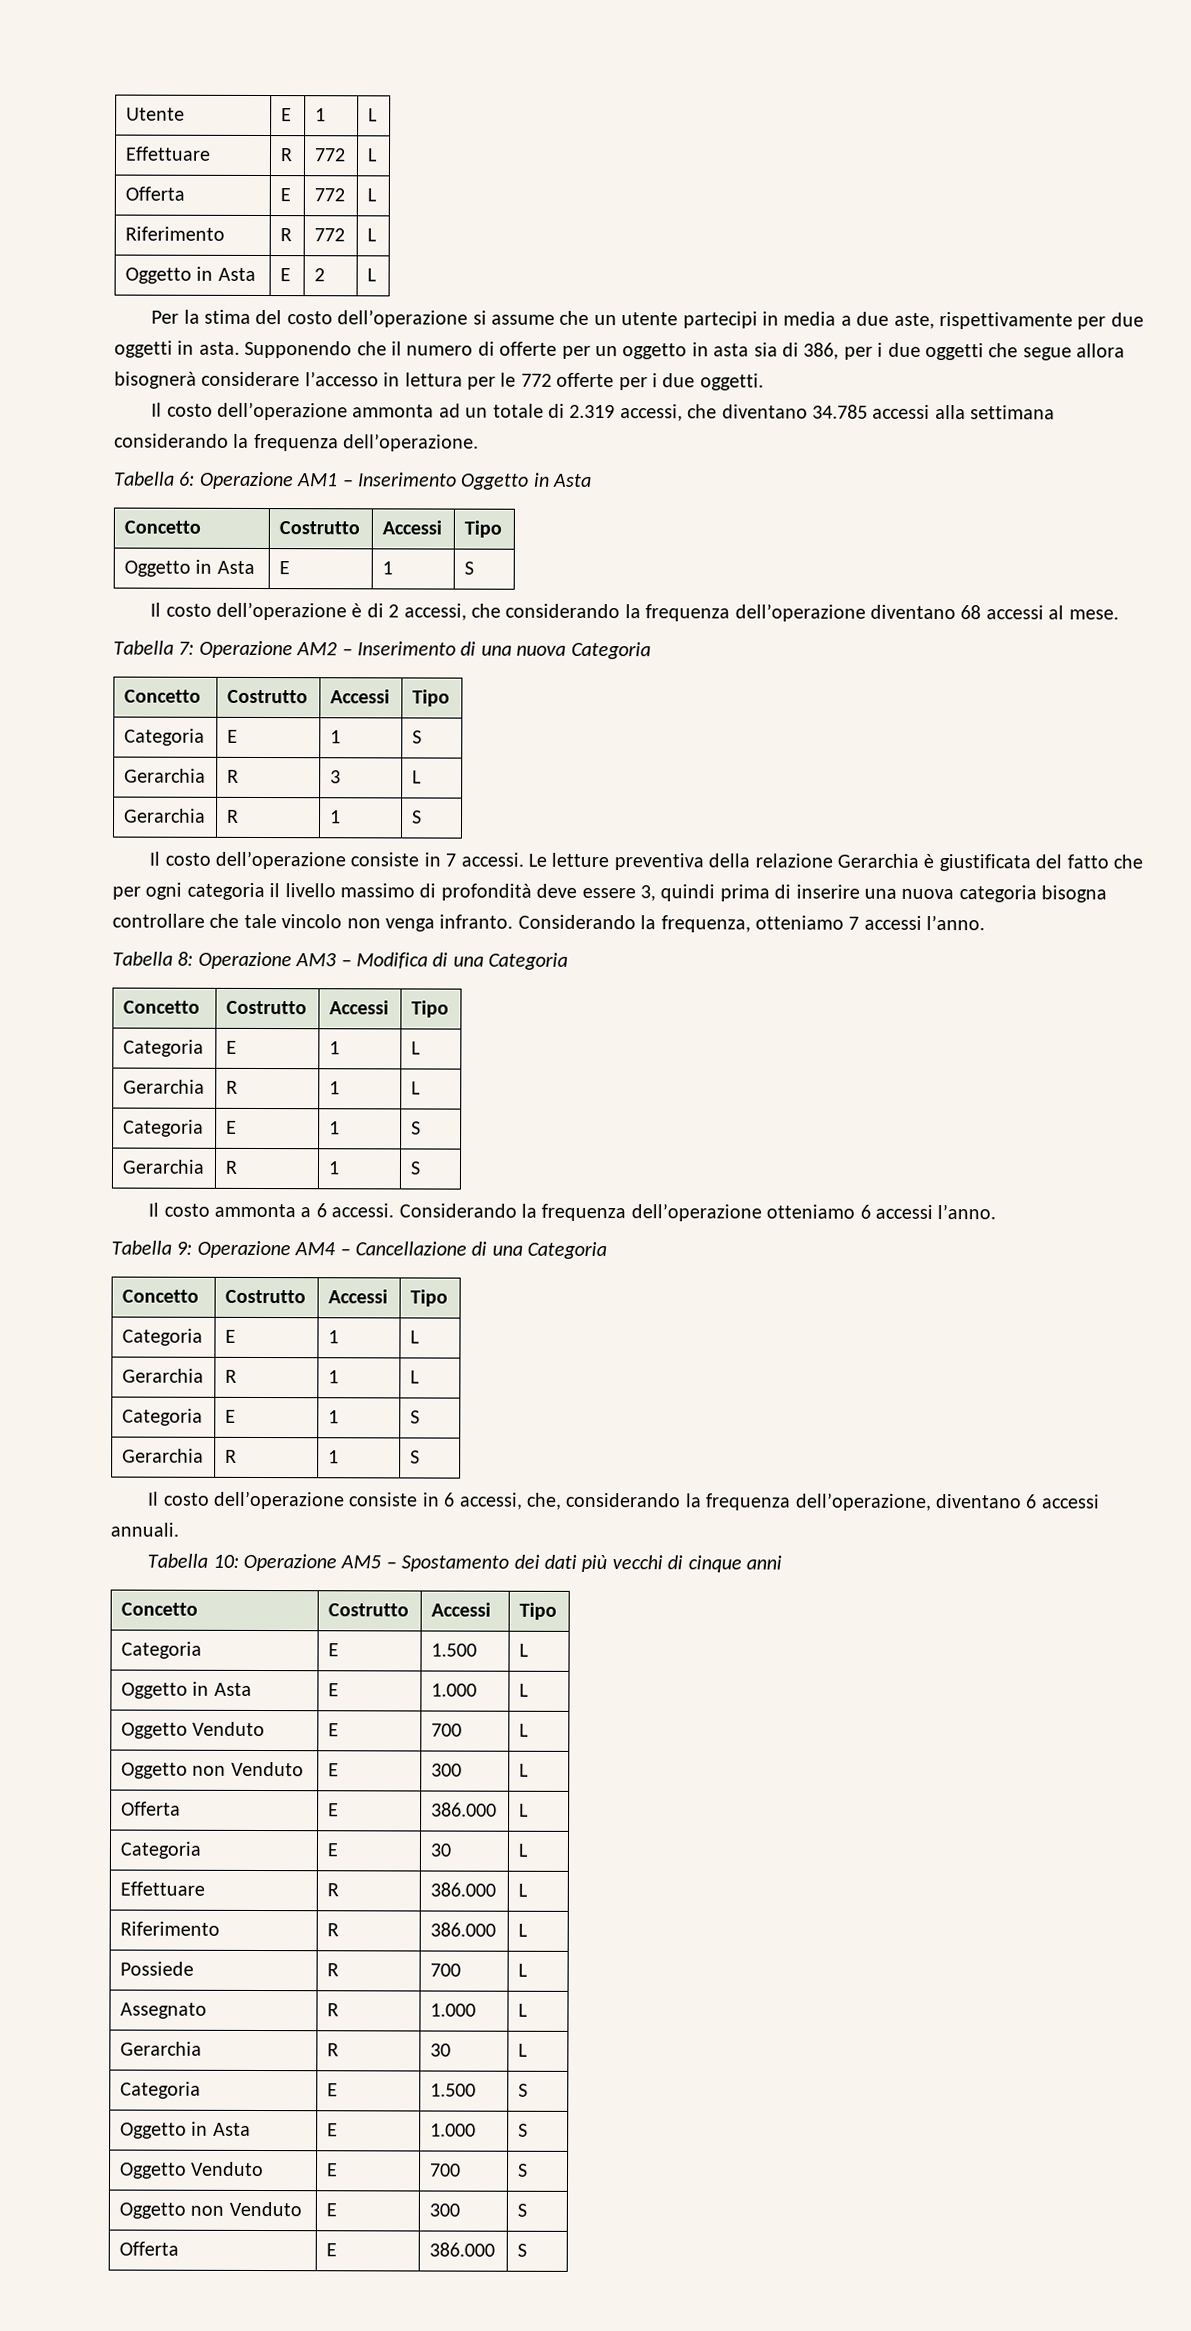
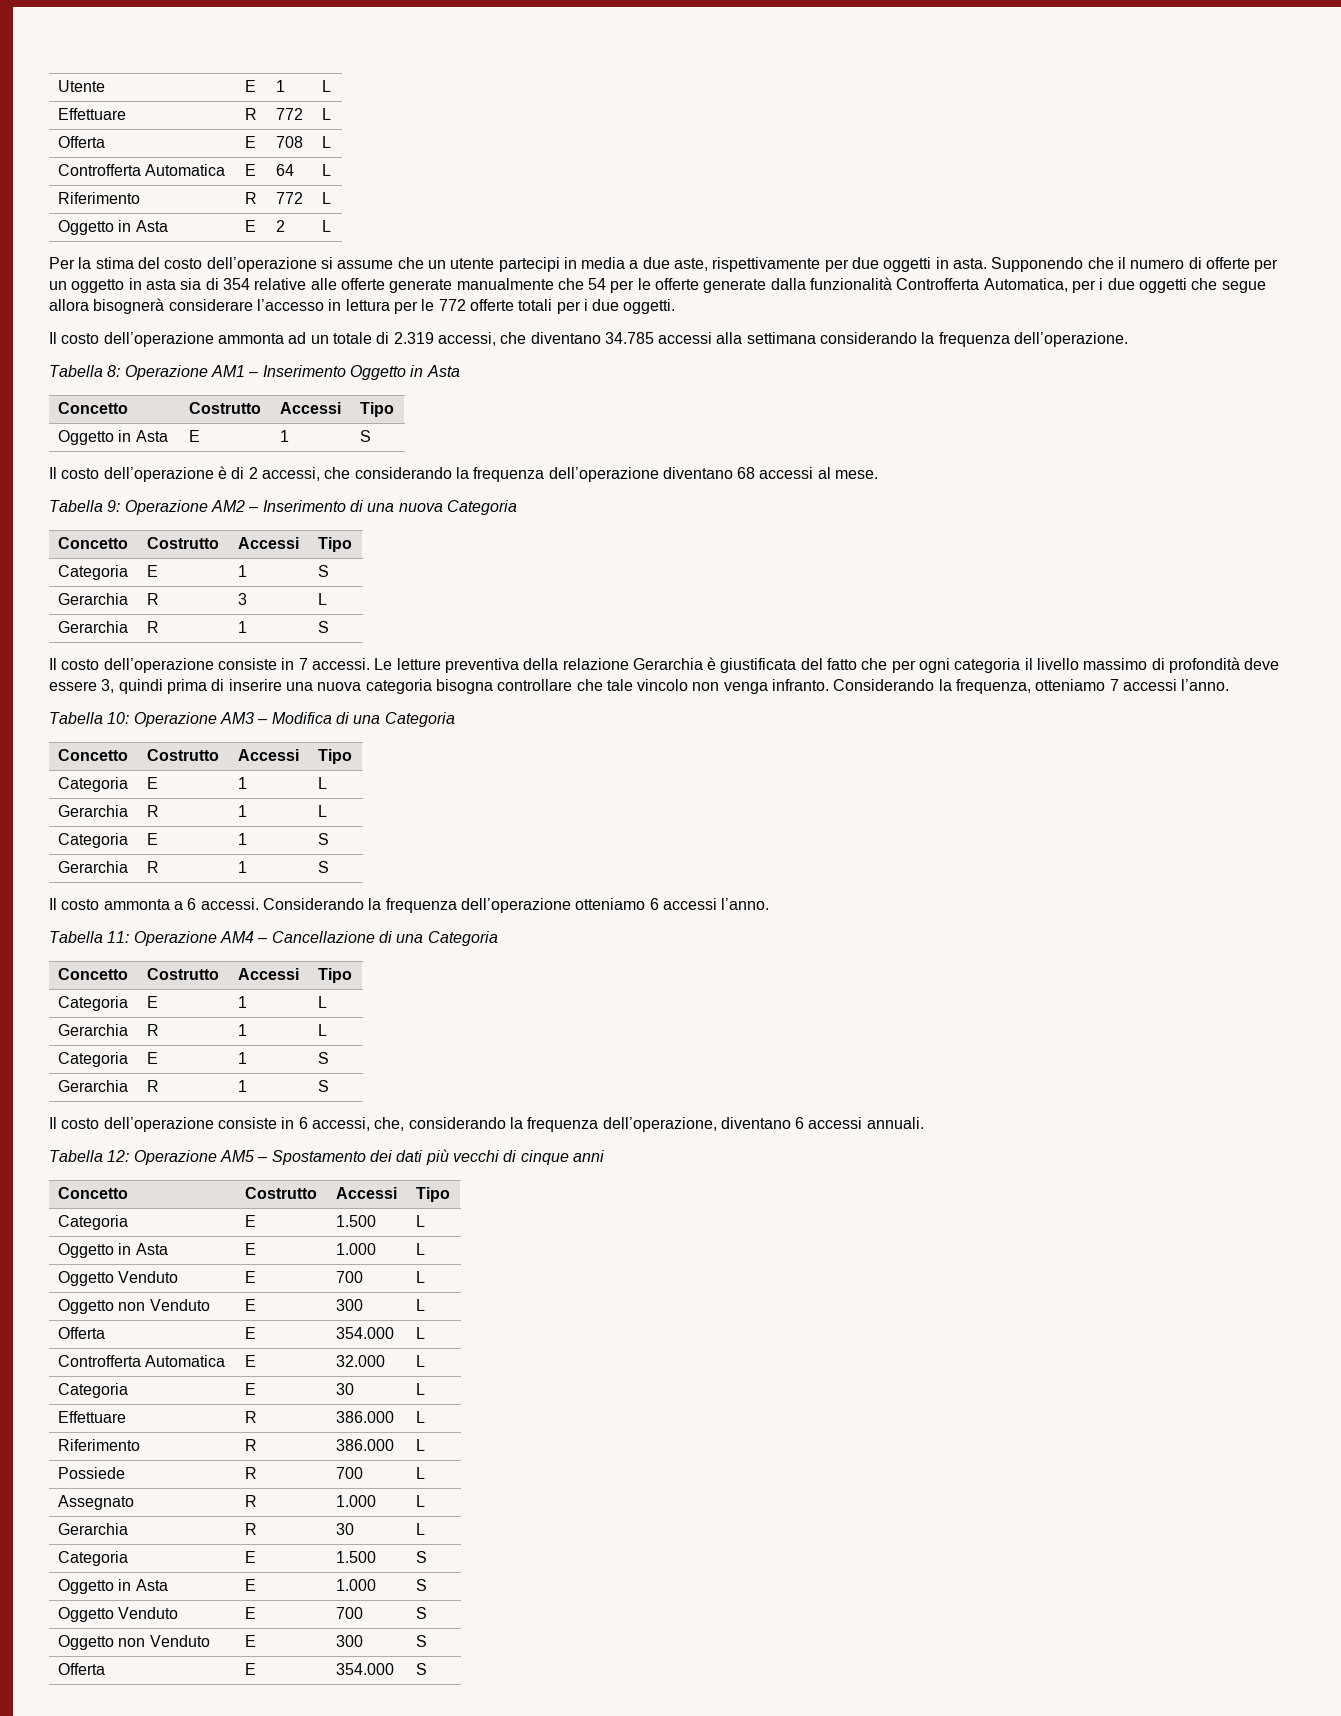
[313,188,345,202] 772 -> [276,136,304,148] [322,136,332,148] [58,164,226,176] [245,164,257,176] [276,164,295,176] 708 | L // Controfferta Automatica | E | 64
[803,342,840,360] 386, -> [222,277,1068,293] 354 relative alle offerte generate manualmente che 54 per le offerte generate dalla funzionalità Controfferta Automatica,
(615, 380) none -> [518,299,553,311] totali
[179,471,196,486] 6: -> [107,365,121,377] 8:
[178,641,195,655] 7: -> [107,500,121,512] 9:
[177,951,194,966] 8: -> [107,712,130,724] 10:
[176,1241,193,1255] 9: -> [107,931,130,943] 11:
[212,1554,239,1568] 10: -> [107,1150,130,1162] 12:
[430,1802,497,1817] 386.000 -> [336,1327,395,1339] [416,1327,426,1339] [58,1355,226,1367] [245,1355,257,1367] [336,1355,386,1367] 354.000 | L // Controfferta Automatica | E | 32.000
[428,2242,495,2257] 386.000 -> [336,1663,395,1675] 354.000

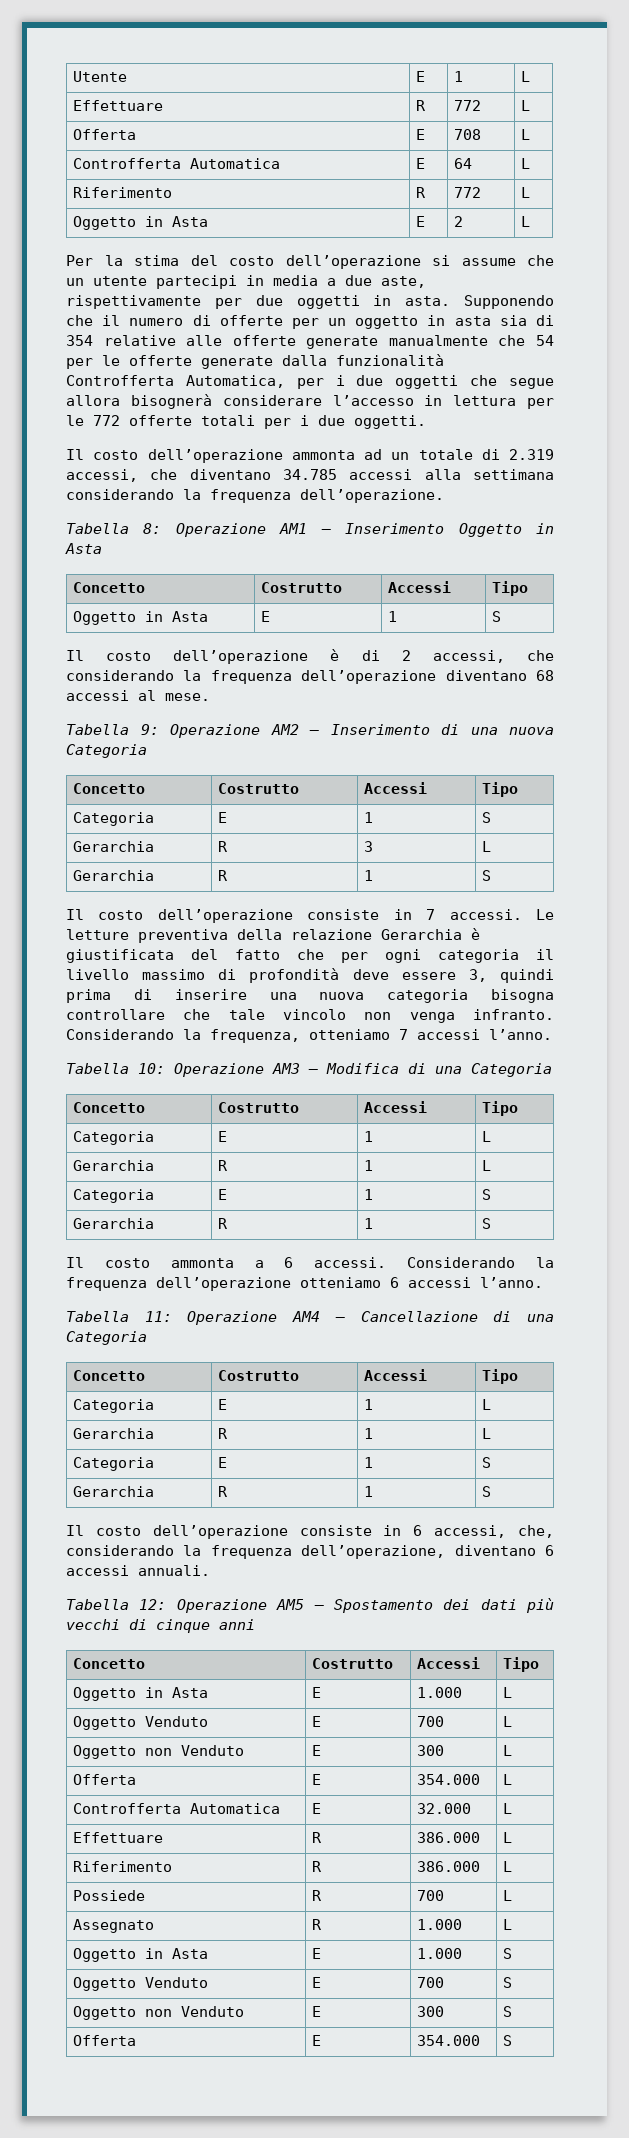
[58,1215,129,1230] [245,1215,257,1227] [336,1215,377,1227] [416,1215,426,1227] // Categoria | E | 1.500 | L -> (540, 1664) none
[58,1383,129,1398] [245,1383,257,1395] [336,1383,355,1395] [416,1383,426,1395] // Categoria | E | 30 | L -> (513, 1808) none
[58,1523,129,1535] [245,1523,258,1535] [336,1523,355,1535] [416,1523,426,1535] [58,1551,129,1566] [245,1551,257,1563] [336,1551,377,1563] [416,1551,428,1563] // Gerarchia | R | 30 | L // Categoria | E | 1.500 | S -> (513, 1924) none

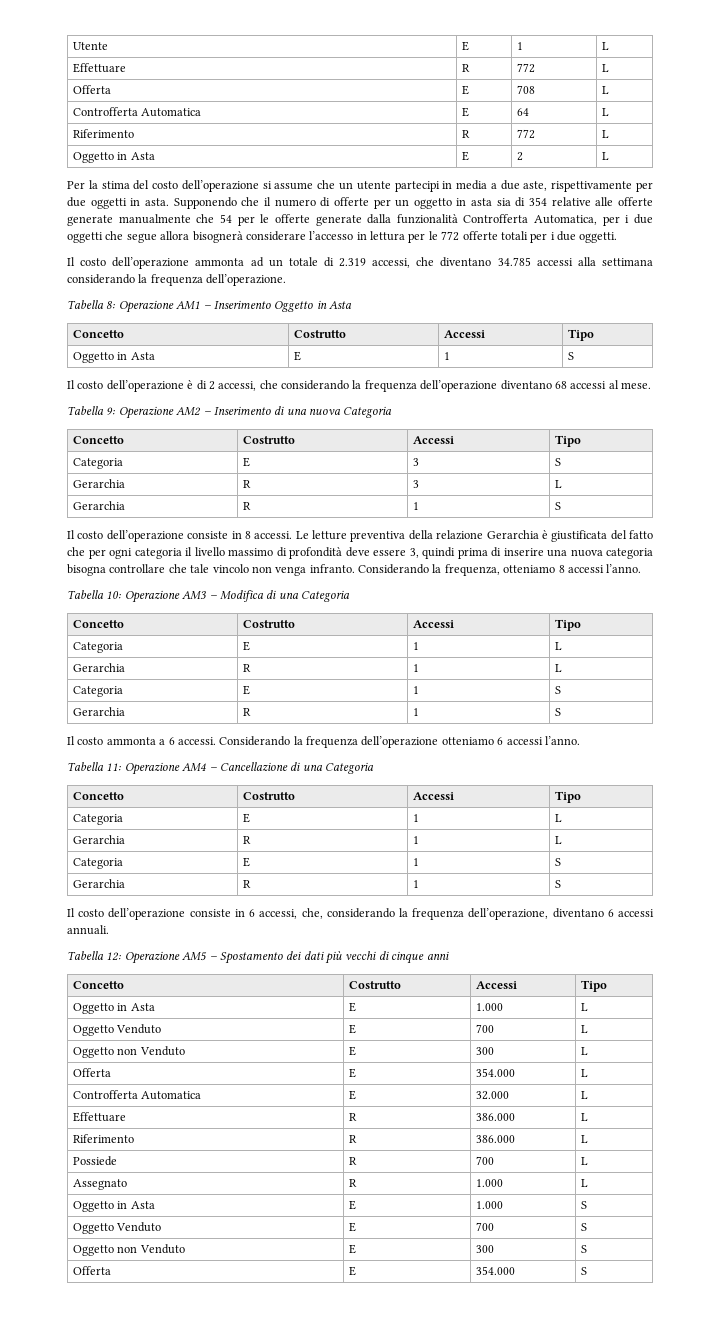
[364,812,374,823] 1 -> [413,458,420,466] 3
[426,909,436,920] 7 -> [244,531,251,539] 8
[399,1029,408,1040] 7 -> [558,565,565,573] 8

